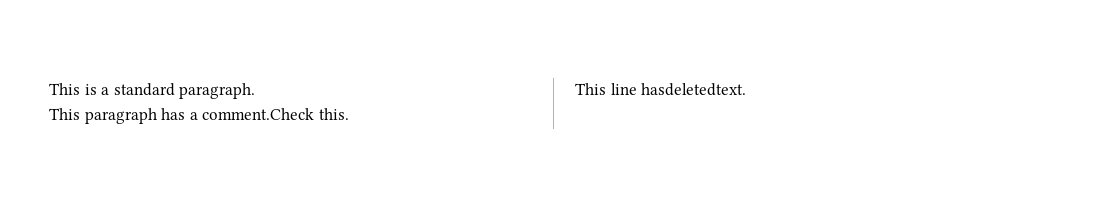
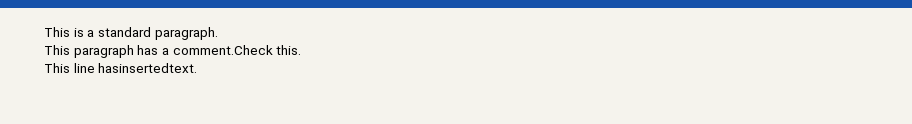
[641,83,747,96] hasdeletedtext. -> [98,63,198,73] hasinsertedtext.

